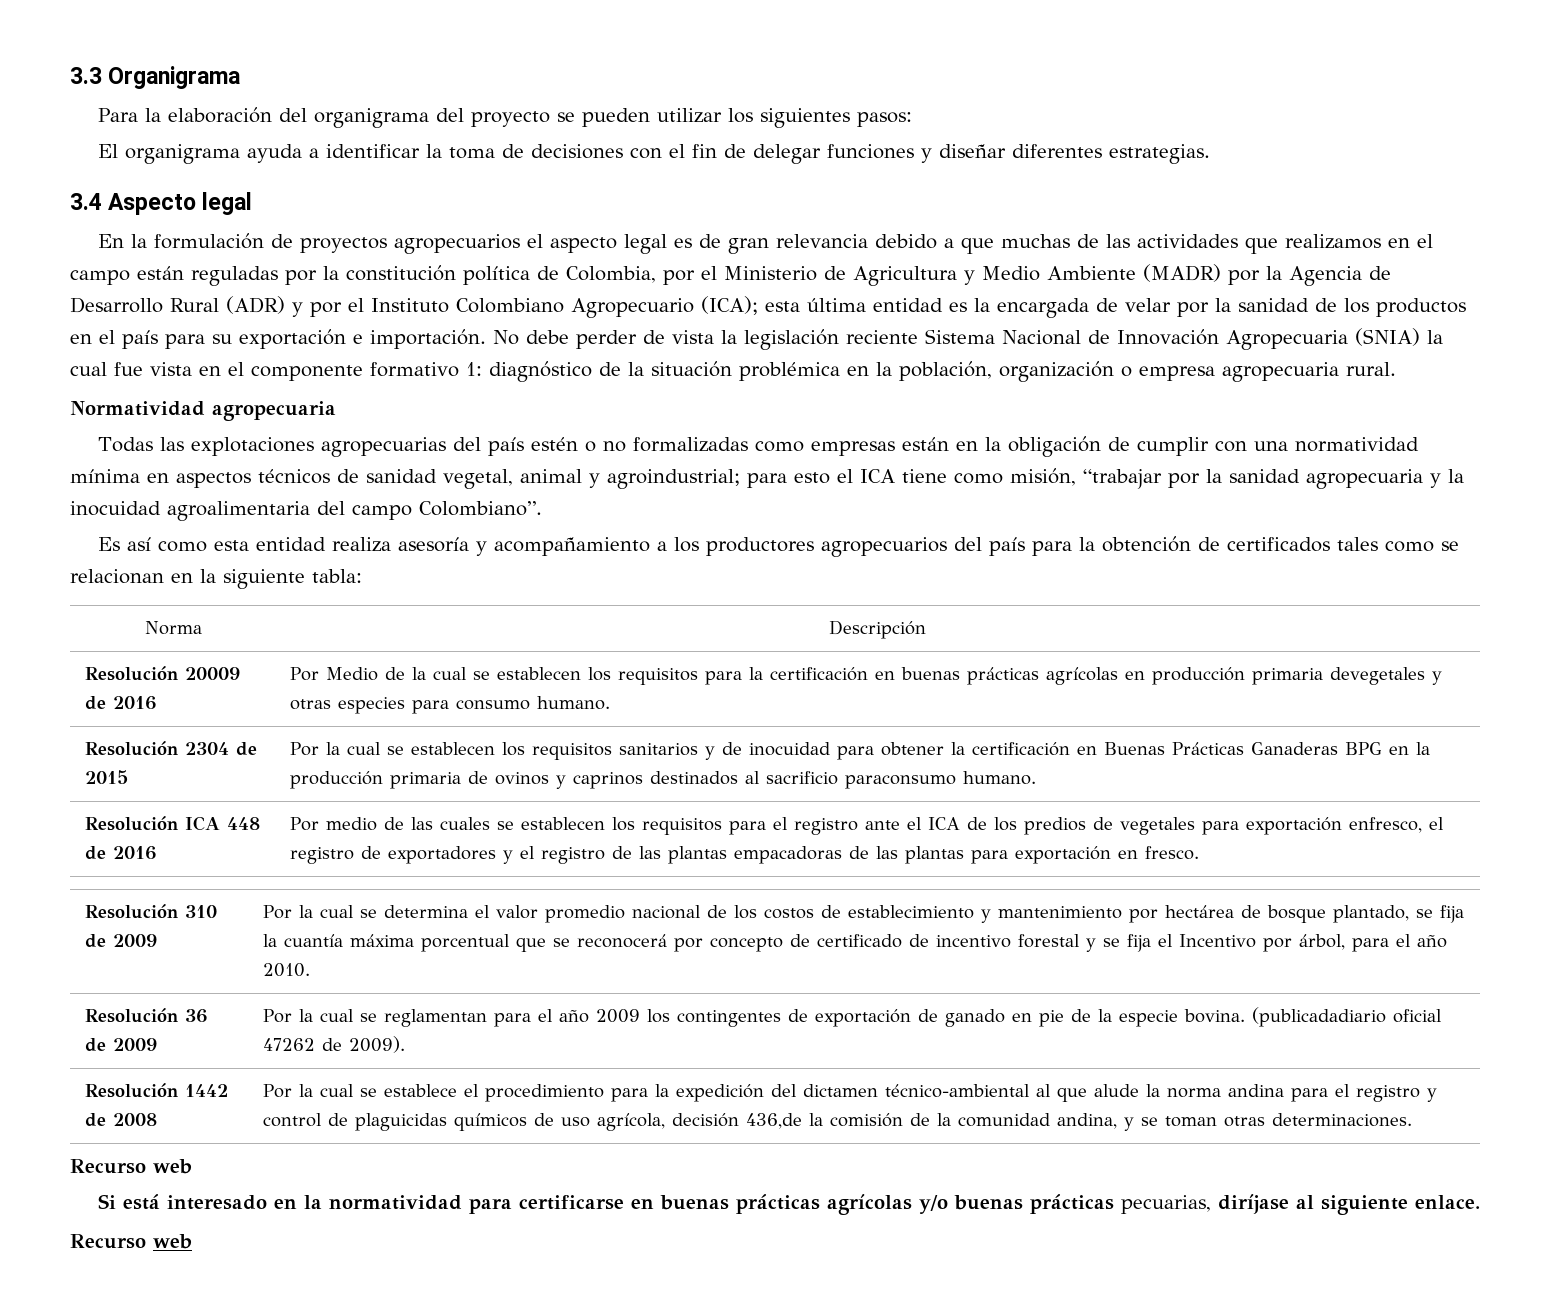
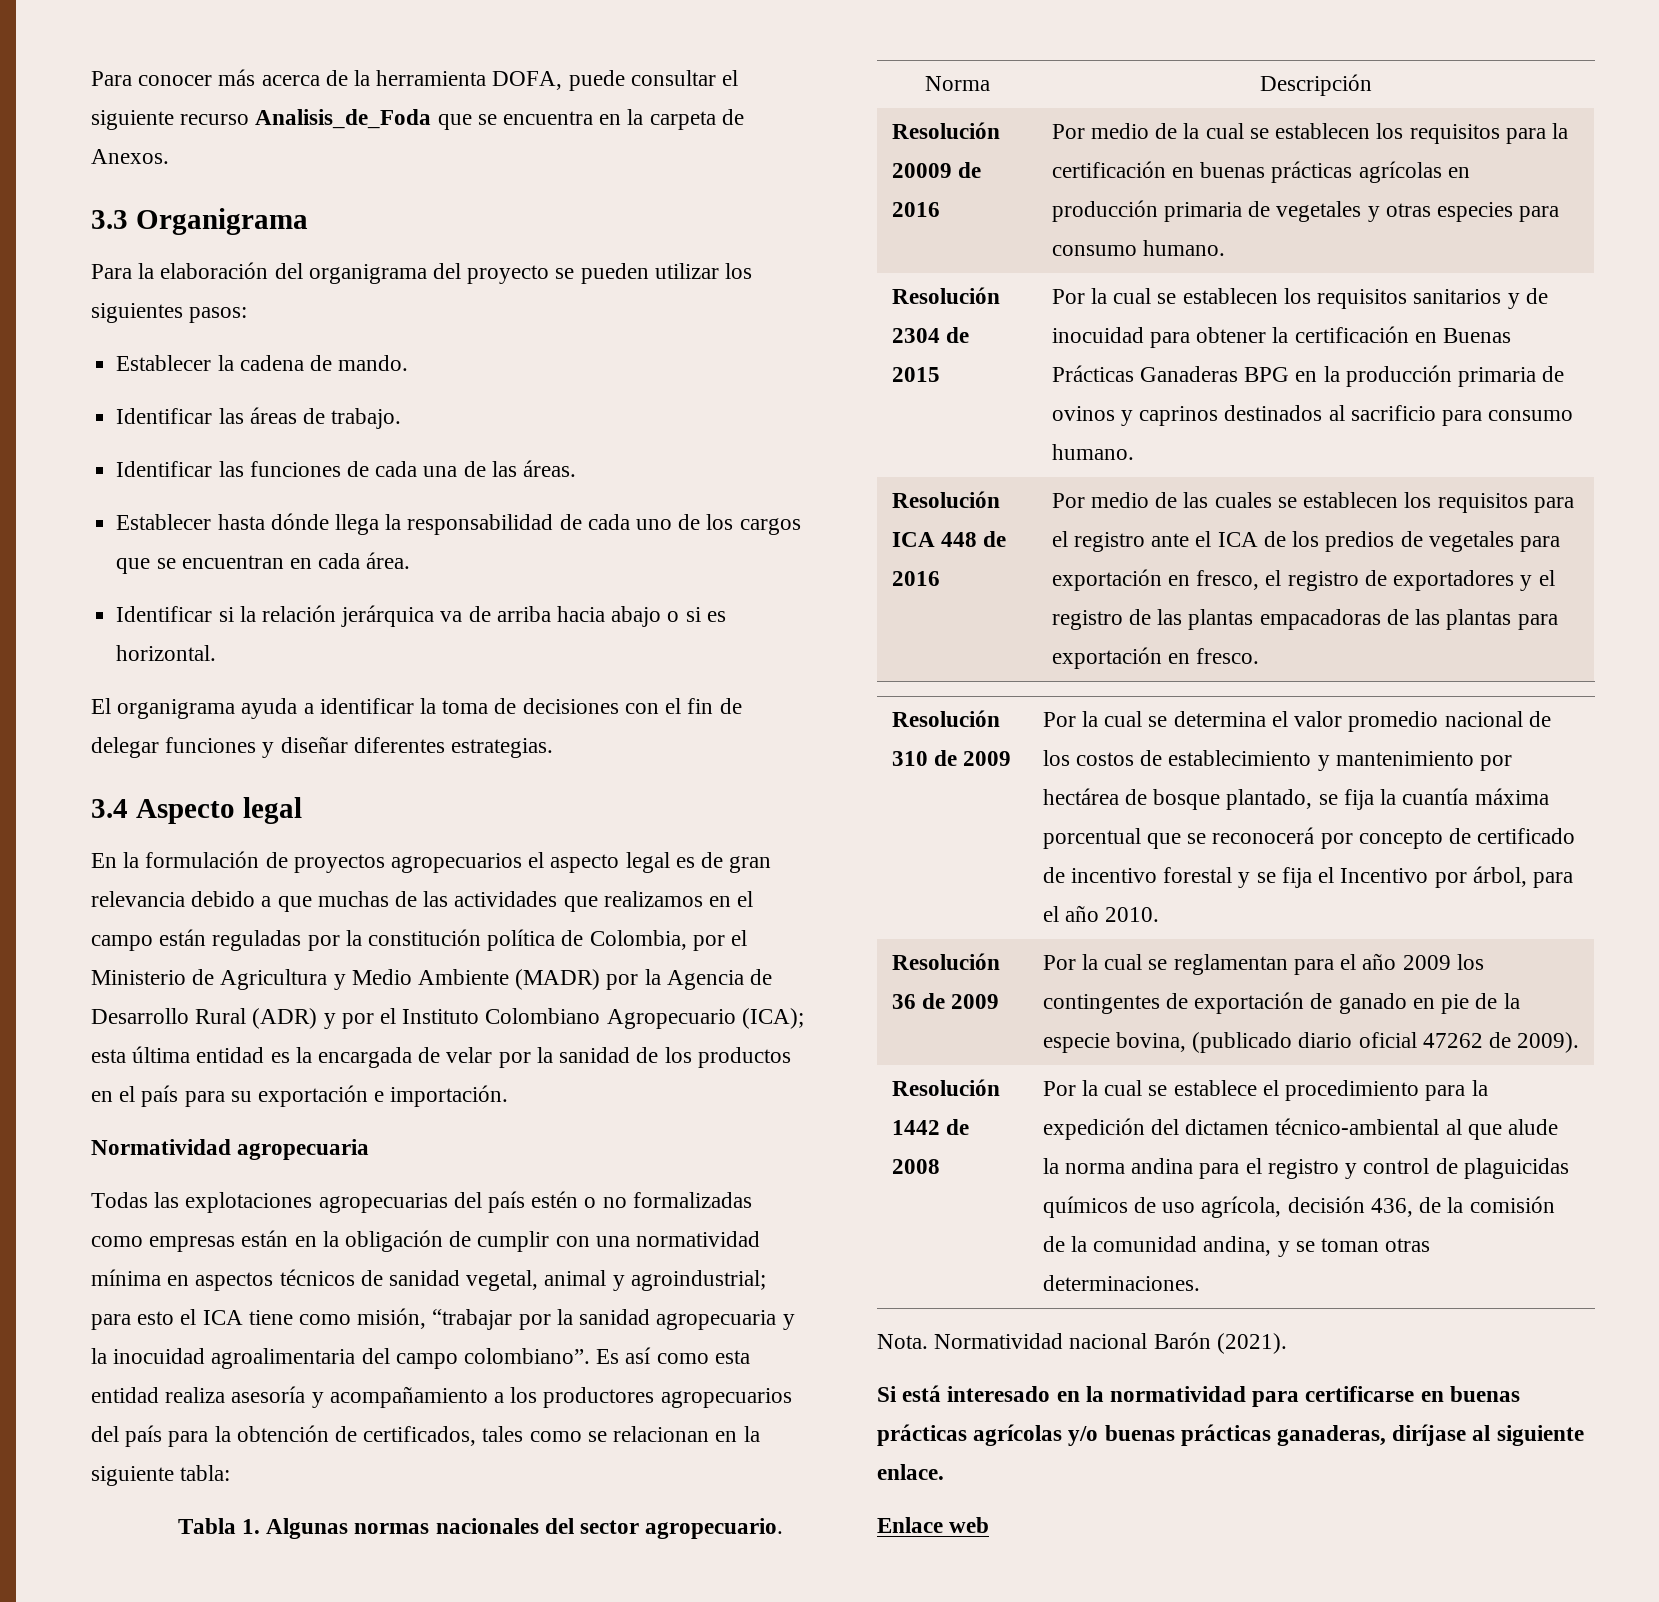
(70, 75) none -> [91,69,739,91] [91,109,744,130] [91,149,169,164] Para conocer más acerca de la herramienta DOFA, puede consultar el siguiente recurso Analisis_de_Foda que se encuentra en la carpeta de Anexos. //
(912, 119) none -> [116,355,409,371] [116,407,402,429] [116,460,576,477] [116,513,801,535] [116,552,411,574] [116,605,726,627] [116,645,217,661] // Establecer la cadena de mando. // Identificar las áreas de trabajo. // Identificar las funciones de cada una de las áreas. // Establecer hasta dónde llega la responsabilidad de cada uno de los cargos que se encuentran en cada área. // Identificar si la relación jerárquica va de arriba hacia abajo o si es horizontal.
[493,328,1443,350] [70,361,1396,382] No debe perder de vista la legislación reciente Sistema Nacional de Innovación Agropecuaria (SNIA) la cual fue vista en el componente formativo 1: diagnóstico de la situación problémica en la población, organización o empresa agropecuaria rural. -> (509, 1096) none
[419,501,542,516] Colombiano”. // -> [464,1348,591,1364] colombiano”.
[1226,537,1330,552] certificados -> [363,1426,477,1446] certificados,
(362, 576) none -> [177,1518,784,1539] // Tabla 1. Algunas normas nacionales del sector agropecuario.
[325,667,378,681] Medio -> [1091,123,1150,139] medio
[1329,667,1425,685] devegetales -> [1248,201,1362,222] de vegetales
[844,775,956,789] paraconsumo -> [1442,410,1574,426] para consumo
[1348,817,1422,833] enfresco, -> [1168,570,1260,590] en fresco,
[1183,1007,1386,1027] bovina. (publicadadiario -> [1116,1032,1353,1053] bovina, (publicado diario
[745,1113,802,1129] 436,de -> [1370,1197,1442,1217] 436, de
[70,1159,192,1174] Recurso web -> [877,1332,1287,1354] Nota. Normatividad nacional Barón (2021).
[1120,1195,1211,1214] pecuarias, -> [1277,1425,1387,1446] ganaderas,
[70,1234,146,1249] Recurso -> [877,1517,943,1533] Enlace

